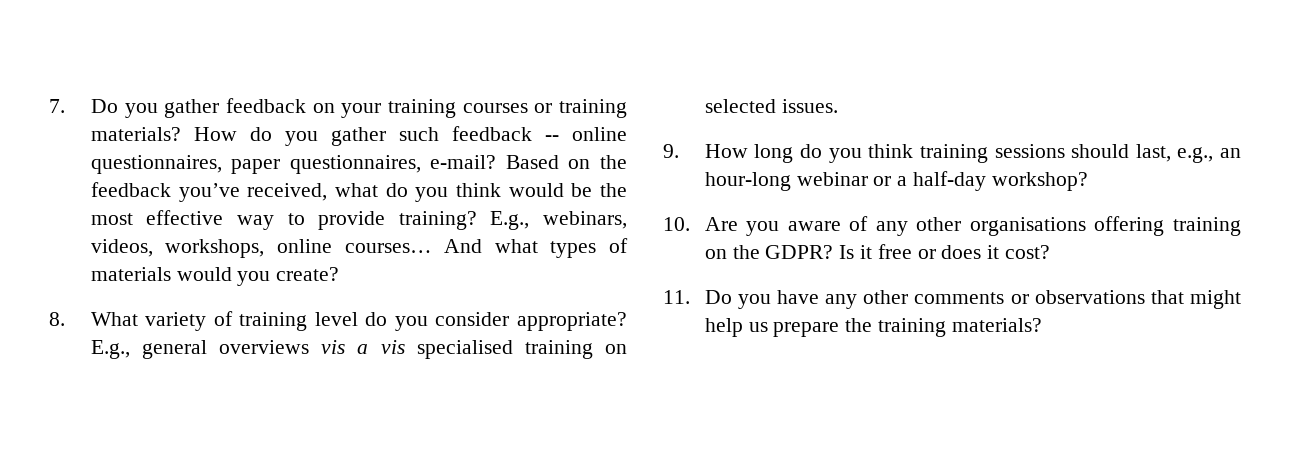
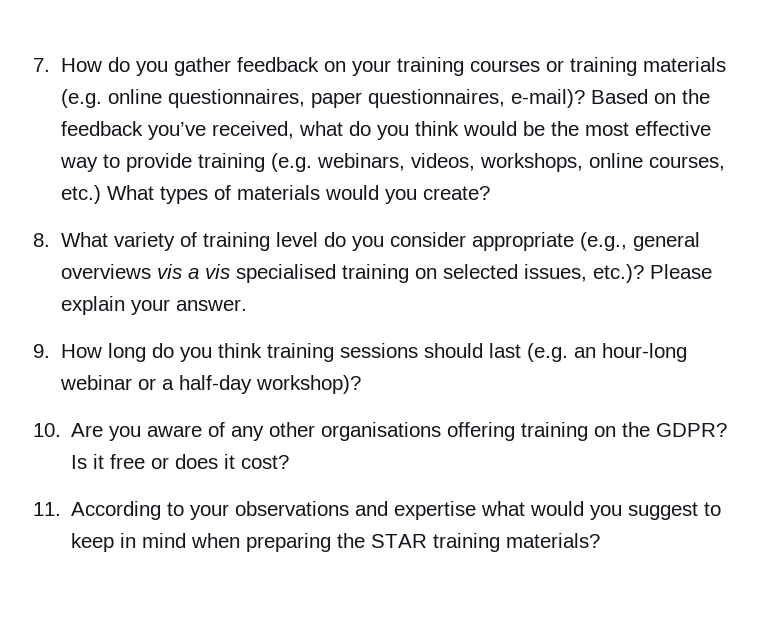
[90,99,118,113] Do -> [60,57,130,72] How do
[90,126,559,146] materials? How do you gather such feedback -- -> [642,57,726,72] [60,89,102,108] materials (e.g.
[430,155,497,169] e-mail? -> [510,89,585,108] e-mail)?
[398,211,530,230] training? E.g., -> [197,153,312,172] training (e.g.
[344,239,538,253] courses… And what -> [648,156,725,171] [60,185,154,204] courses, etc.) What
[516,312,627,331] [90,340,130,359] appropriate? E.g., -> [471,232,627,251] appropriate (e.g.,
[781,99,838,113] issues. -> [523,264,712,283] [60,296,247,315] issues, etc.)? Please explain your answer.
[1135,144,1214,163] last, e.g., -> [488,343,568,362] last (e.g.
[991,172,1088,191] workshop? -> [255,375,361,394] workshop)?
[704,290,1241,309] [704,318,873,337] Do you have any other comments or observations that might help us prepare the -> [71,501,722,520] [71,533,428,552] According to your observations and expertise what would you suggest to keep in mind when preparing the STAR

